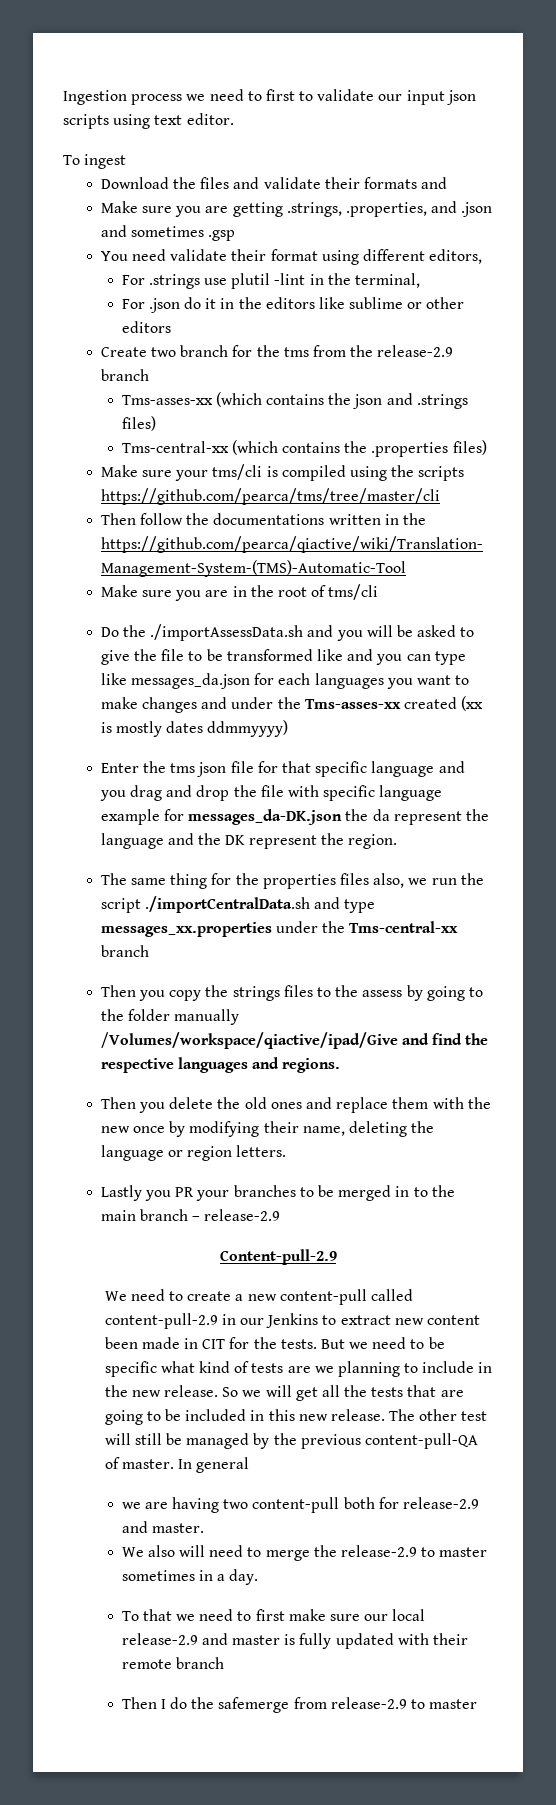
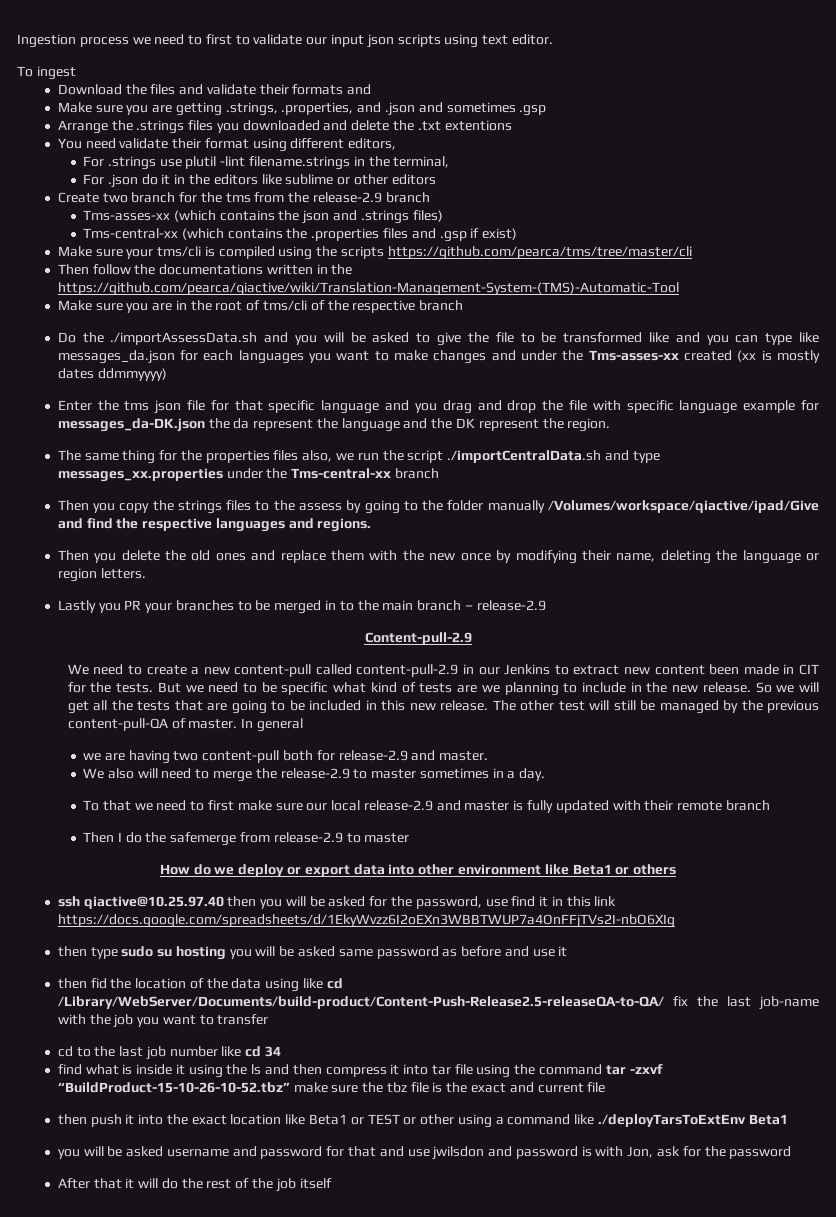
(236, 235) none -> [57,120,512,134] // Arrange the .strings files you downloaded and delete the .txt extentions
(306, 279) none -> [249,156,351,170] filename.strings
[452,440,487,455] files) -> [383,228,518,242] files and .gsp if exist)
(379, 592) none -> [310,300,464,313] of the respective branch
(478, 1704) none -> [159,864,677,877] [57,896,617,909] [57,914,675,928] [57,946,568,960] [57,978,343,992] [57,996,819,1010] [57,1014,269,1028] [57,1046,282,1060] [57,1064,663,1078] [57,1082,606,1093] [57,1114,788,1128] [57,1146,792,1160] [57,1178,332,1192] // How do we deploy or export data into other environment like Beta1 or others // ssh qiactive@10.25.97.40 then you will be asked for the password, use find it in this link https://docs.google.com/spreadsheets/d/1EkyWvzz6I2oEXn3WBBTWUP7a4OnFFjTVs2I-nbO6XIg // then type sudo su hosting you will be asked same password as before and use it // then fid the location of the data using like cd /Library/WebServer/Documents/build-product/Content-Push-Release2.5-releaseQA-to-QA/ fix the last job-name with the job you want to transfer // cd to the last job number like cd 34 // find what is inside it using the ls and then compress it into tar file using the command tar -zxvf “BuildProduct-15-10-26-10-52.tbz” make sure the tbz file is the exact and current file // then push it into the exact location like Beta1 or TEST or other using a command like ./deployTarsToExtEnv Beta1 // you will be asked username and password for that and use jwilsdon and password is with Jon, ask for the password // After that it will do the rest of the job itself

